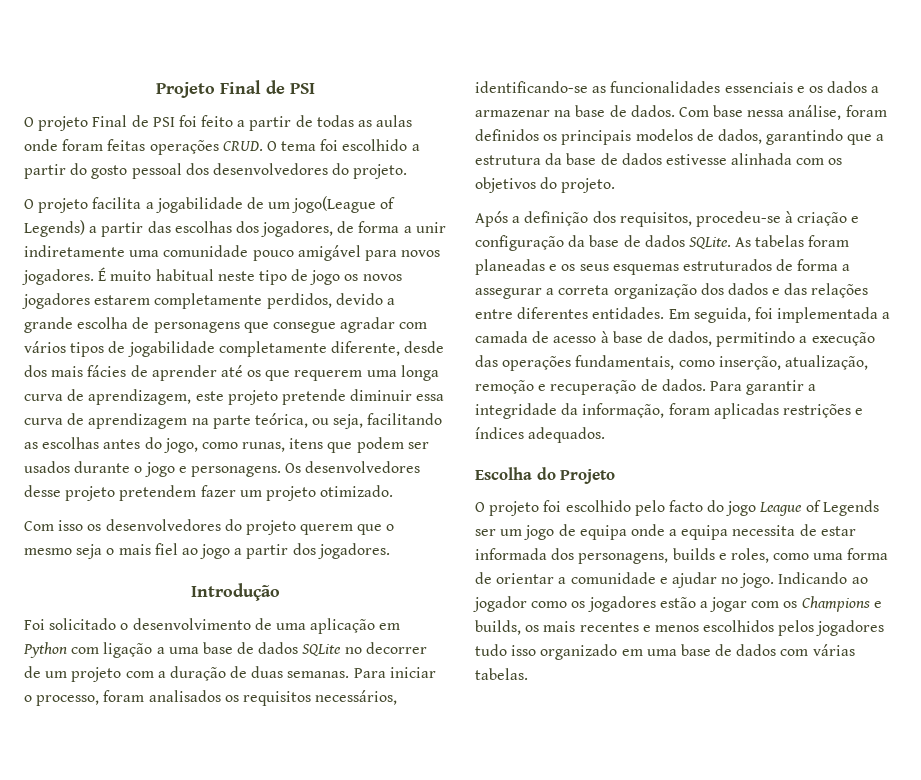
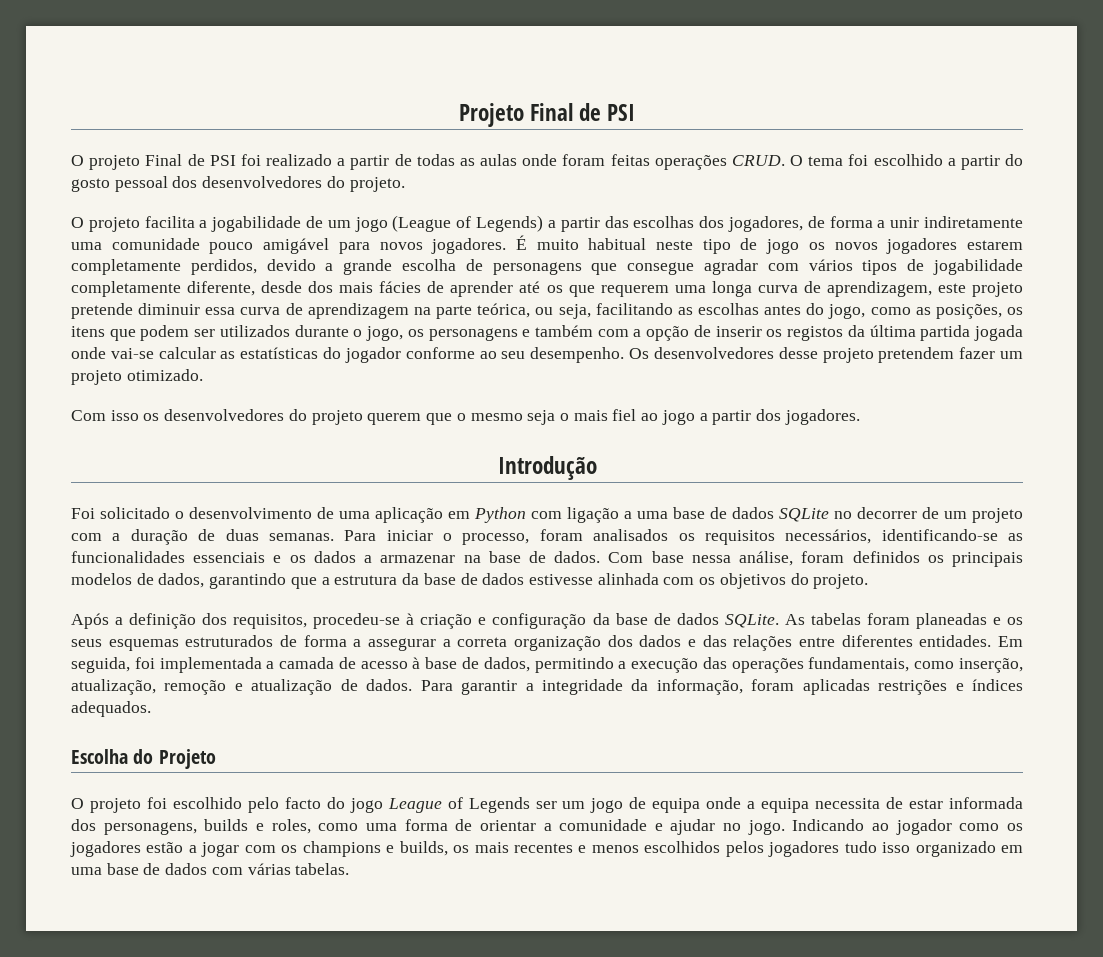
[201,115,234,127] feito -> [266,154,332,166] realizado
[292,196,377,213] jogo(League -> [354,215,452,232] jogo (League
[242,442,286,452] runas, -> [915,304,1023,319] as posições, os
[24,461,70,473] usados -> [219,325,290,337] utilizados
[144,462,281,477] jogo e personagens. -> [366,325,1024,341] [71,347,625,363] jogo, os personagens e também com a opção de inserir os registos da última partida jogada onde vai-se calcular as estatísticas do jogador conforme ao seu desempenho.
[550,380,637,395] recuperação -> [251,679,333,695] atualização
[801,596,870,612] Champions -> [302,841,381,857] champions

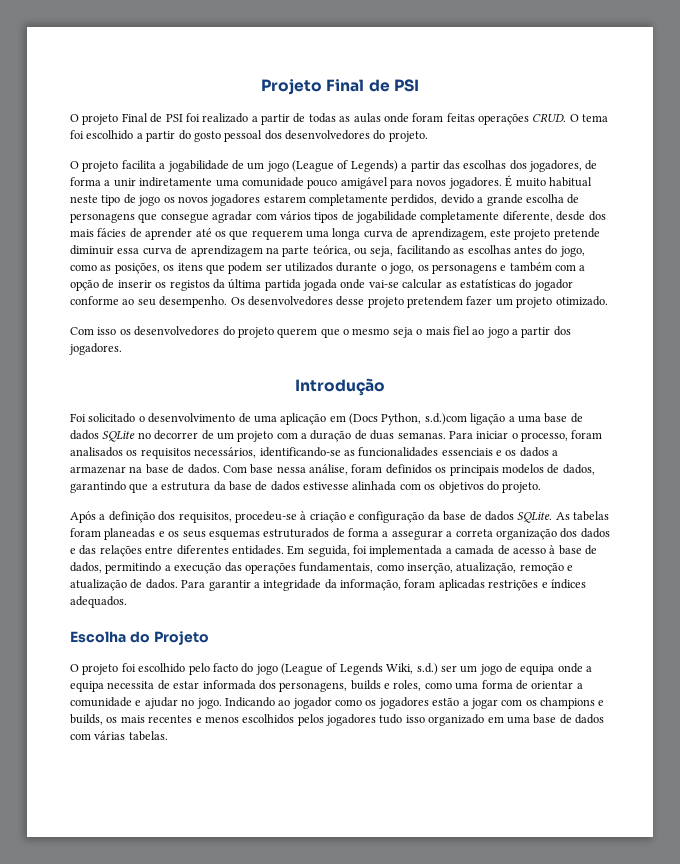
[474,507,562,523] Python com -> [349,413,467,425] (Docs Python, s.d.)com
[387,798,442,813] League -> [281,663,323,675] (League
(530, 805) none -> [386,663,438,675] Wiki, s.d.)

